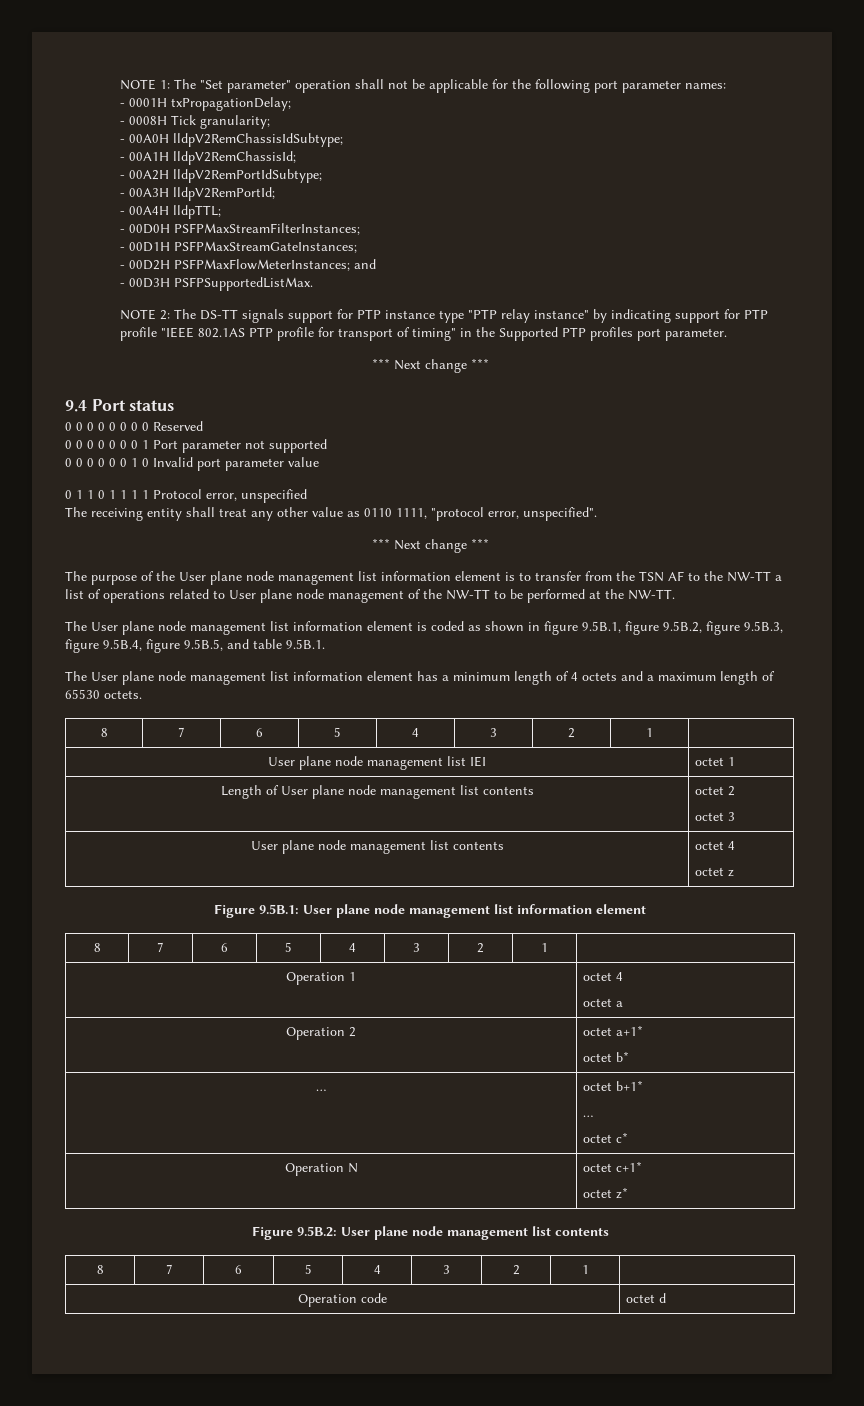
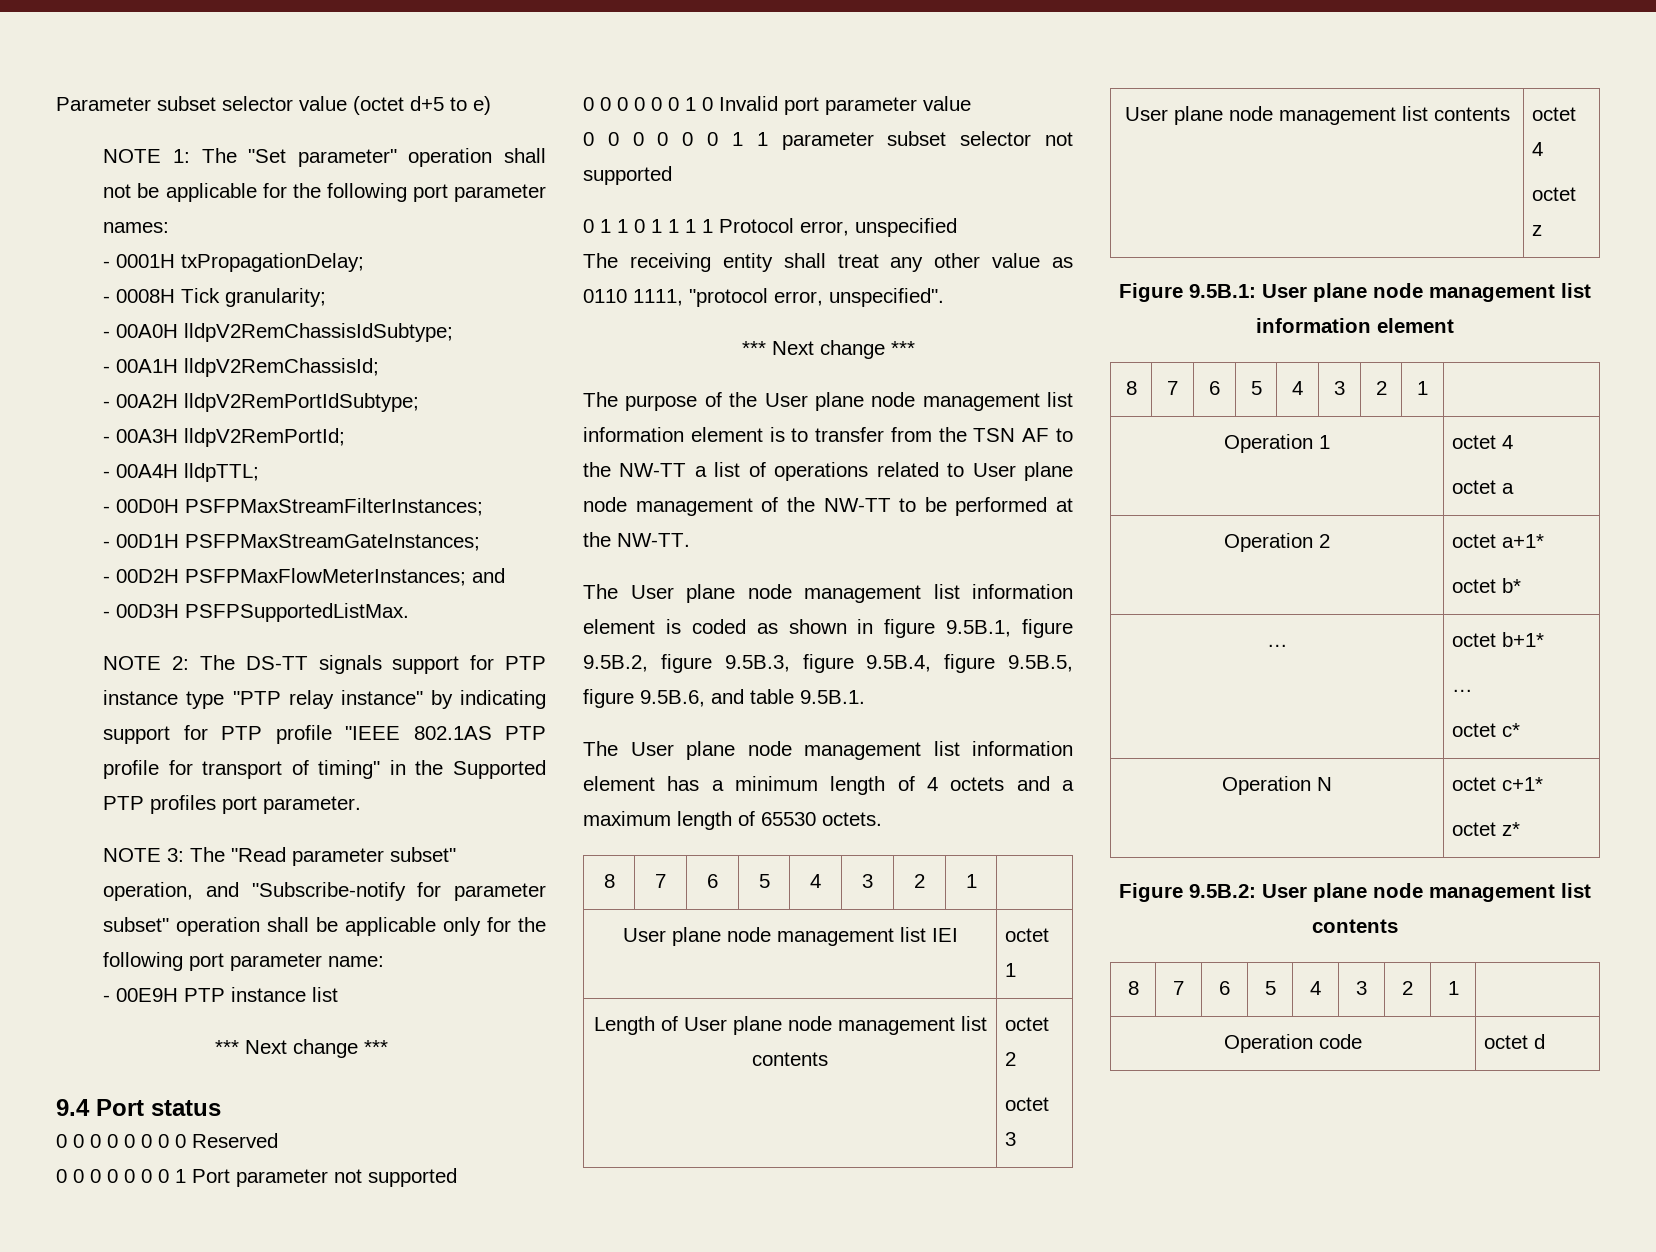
(120, 84) none -> [56,96,491,115] Parameter subset selector value (octet d+5 to e) //
(728, 334) none -> [103,847,457,866] [103,882,546,901] [103,917,546,936] [103,952,385,971] [103,987,339,1002] // NOTE 3: The "Read parameter subset" operation, and "Subscribe-notify for parameter subset" operation shall be applicable only for the following port parameter name: // - 00E9H PTP instance list
(319, 462) none -> [583,131,1073,150] [583,166,672,185] // 0 0 0 0 0 0 1 1 parameter subset selector not supported
(223, 645) none -> [583,689,705,708] figure 9.5B.6,

